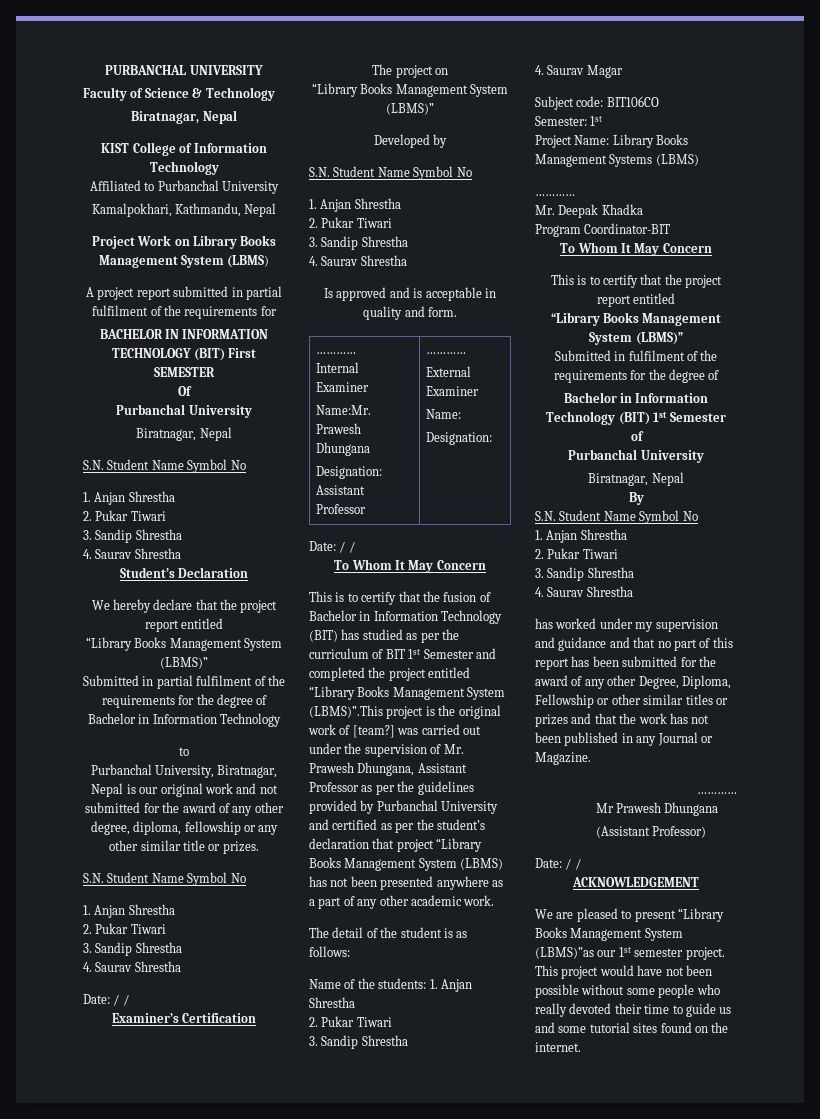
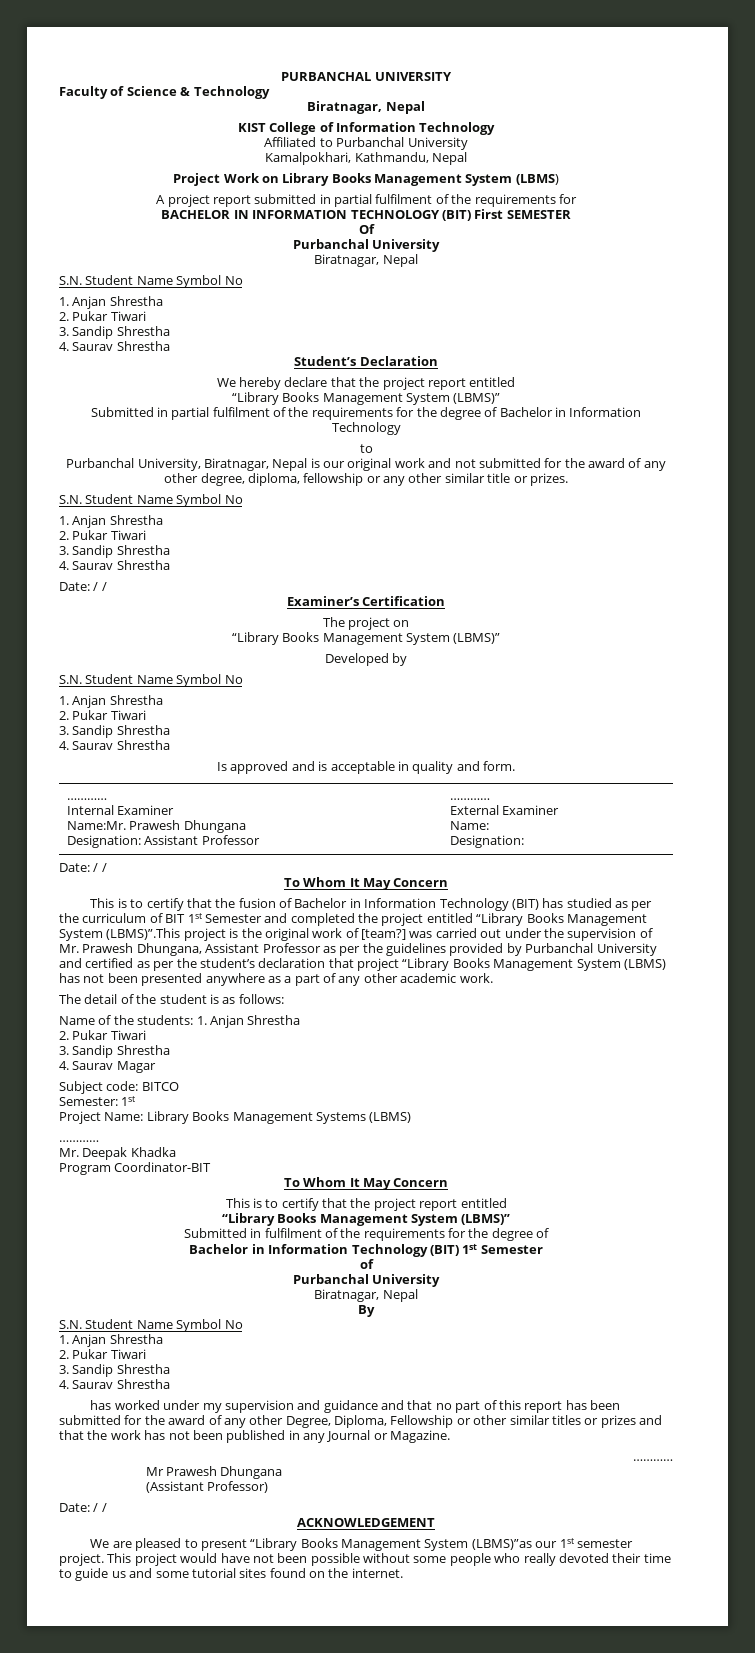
[606,96,659,107] BIT106CO -> [141,1082,179,1091] BITCO

